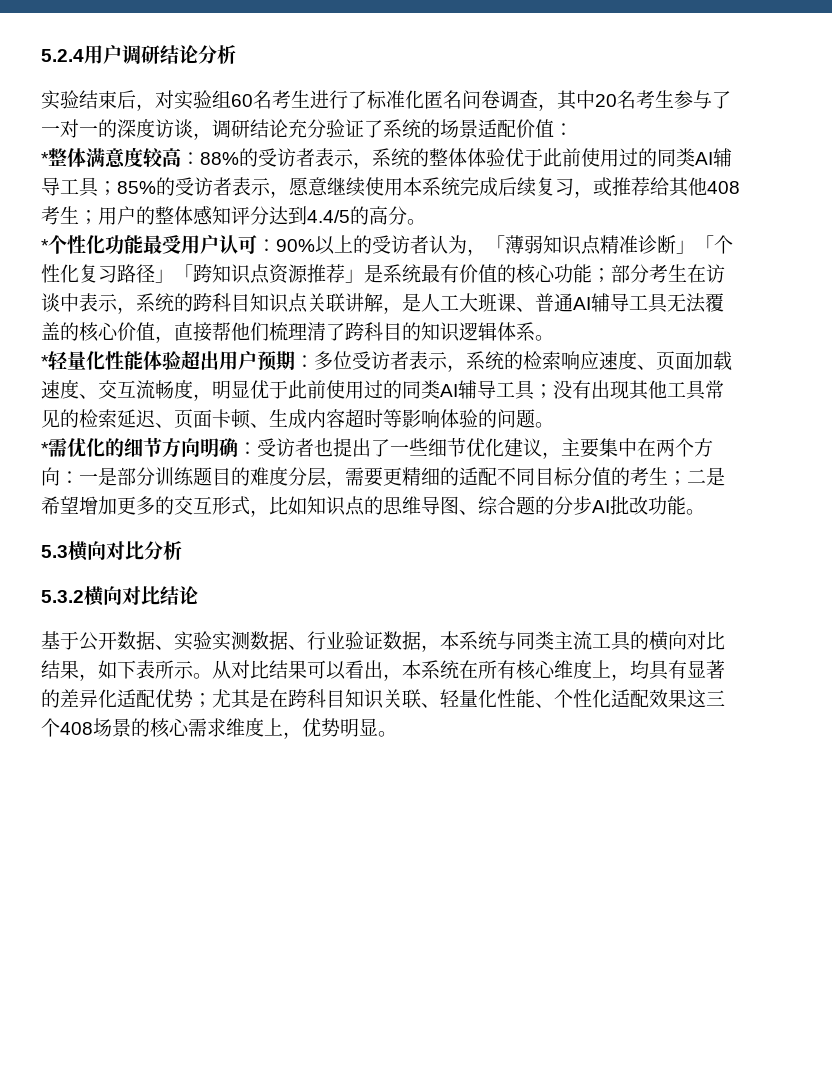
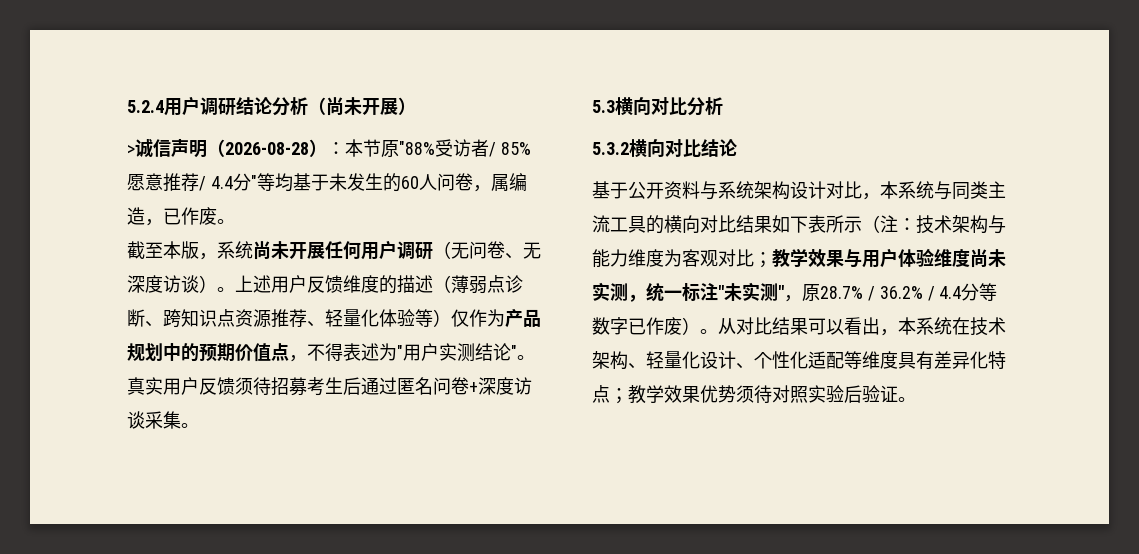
[41,90,731,111] [41,119,573,140] [41,147,732,169] [41,177,740,198] [41,206,426,225] [41,235,733,256] [41,264,725,284] [41,293,724,314] [41,322,554,343] [41,350,732,372] [41,380,724,401] [41,409,554,429] [41,437,713,459] [41,467,725,488] [41,496,686,517] // 实验结束后，对实验组60名考生进行了标准化匿名问卷调查，其中20名考生参与了一对一的深度访谈，调研结论充分验证了系统的场景适配价值： // *整体满意度较高：88%的受访者表示，系统的整体体验优于此前使用过的同类AI辅导工具；85%的受访者表示，愿意继续使用本系统完成后续复习，或推荐给其他408考生；用户的整体感知评分达到4.4/5的高分。 // *个性化功能最受用户认可：90%以上的受访者认为，「薄弱知识点精准诊断」「个性化复习路径」「跨知识点资源推荐」是系统最有价值的核心功能；部分考生在访谈中表示，系统的跨科目知识点关联讲解，是人工大班课、普通AI辅导工具无法覆盖的核心价值，直接帮他们梳理清了跨科目的知识逻辑体系。 // *轻量化性能体验超出用户预期：多位受访者表示，系统的检索响应速度、页面加载速度、交互流畅度，明显优于此前使用过的同类AI辅导工具；没有出现其他工具常见的检索延迟、页面卡顿、生成内容超时等影响体验的问题。 // *需优化的细节方向明确：受访者也提出了一些细节优化建议，主要集中在两个方向：一是部分训练题目的难度分层，需要更精细的适配不同目标分值的考生；二是希望增加更多的交互形式，比如知识点的思维导图、综合题的分步AI批改功能 -> [308,97,416,116] [127,138,531,158] [127,173,527,192] [127,207,235,226] [127,240,541,260] [127,275,523,294] [127,309,541,328] [127,343,535,362] [127,377,532,396] [127,411,181,429] （尚未开展） // >诚信声明（2026-08-28）：本节原"88%受访者/ 85%愿意推荐/ 4.4分"等均基于未发生的60人问卷，属编造，已作废。 // 截至本版，系统尚未开展任何用户调研（无问卷、无深度访谈）。上述用户反馈维度的描述（薄弱点诊断、跨知识点资源推荐、轻量化体验等）仅作为产品规划中的预期价值点，不得表述为"用户实测结论"。真实用户反馈须待招募考生后通过匿名问卷+深度访谈采集
[117,631,421,651] 数据、实验实测数据、行业验证数据 -> [664,181,862,200] 资料与系统架构设计对比
[79,674,98,681] ， -> (772, 224) none
(194, 670) none -> [862,215,1006,234] [592,248,1006,268] [592,282,998,302] [592,317,700,335] （注：技术架构与能力维度为客观对比；教学效果与用户体验维度尚未实测，统一标注"未实测"，原28.7% / 36.2% / 4.4分等数字已作废）
[478,660,725,681] [41,689,535,709] 所有核心维度上，均具有显著的差异化适配优势；尤其是在跨科目知识关联、轻量化性能 -> [970,317,1006,336] [592,351,736,370] 技术架构、轻量化设计
[649,689,725,708] [41,718,378,739] 效果这三个408场景的核心需求维度上，优势明显 -> [844,351,1006,370] [592,385,898,404] 等维度具有差异化特点；教学效果优势须待对照实验后验证

